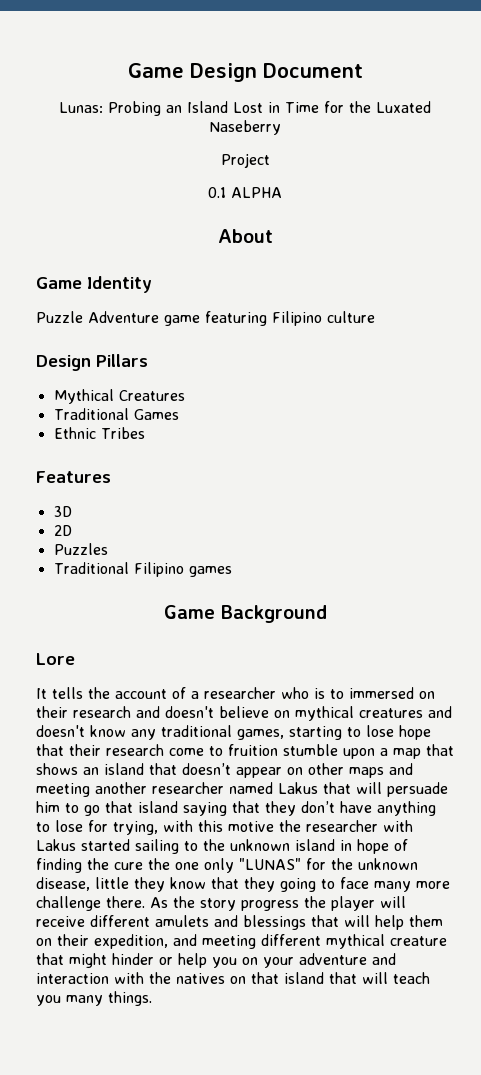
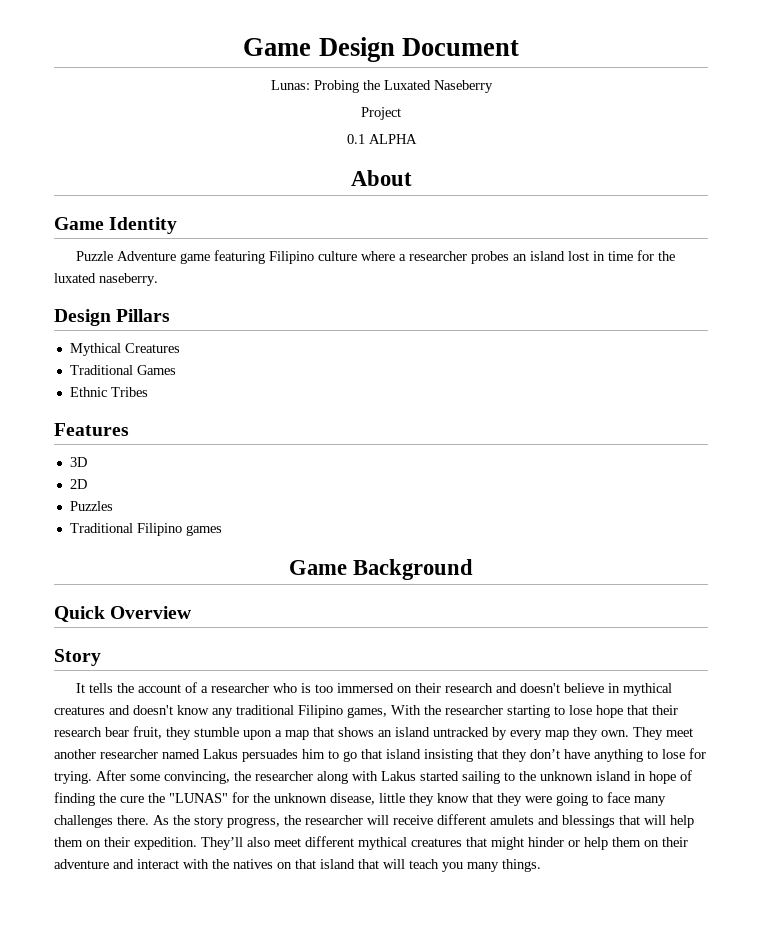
[166,101,344,113] an Island Lost in Time for -> (359, 86) none
(375, 317) none -> [361,250,676,264] [54,273,158,286] where a researcher probes an island lost in time for the luxated naseberry.
[36,653,75,665] Lore -> [54,606,192,622] [54,649,101,666] Quick Overview // Story
[330,689,344,699] to -> [315,684,334,693] too
[274,710,290,718] on -> [608,683,621,693] in
[237,729,284,740] games, -> [298,705,503,718] Filipino games, With the researcher
[169,744,278,756] come to fruition -> [105,726,191,740] bear fruit, they
[149,763,413,778] [36,783,90,797] that doesn’t appear on other maps and meeting -> [433,727,693,740] untracked by every map they own. They meet
[323,782,448,797] that will persuade -> [242,749,298,762] persuades
[183,802,227,816] saying -> [424,749,473,762] insisting
[113,820,378,835] trying, with this motive the researcher -> [54,770,348,784] trying. After some convincing, the researcher along
[175,858,234,873] one only -> (165, 798) none
(275, 884) none -> [525,796,552,803] were
[416,881,450,889] [36,896,101,911] more challenge -> [54,815,113,828] challenges
[241,896,375,911] progress the player -> [227,815,363,828] progress, the researcher
[94,934,256,949] expedition, and meeting -> [134,837,301,850] expedition. They’ll also meet
[390,936,447,946] creature -> [411,838,462,847] creatures
[212,957,294,968] you on your -> [612,837,688,847] them on their
[36,973,109,984] interaction -> [137,859,179,869] interact

